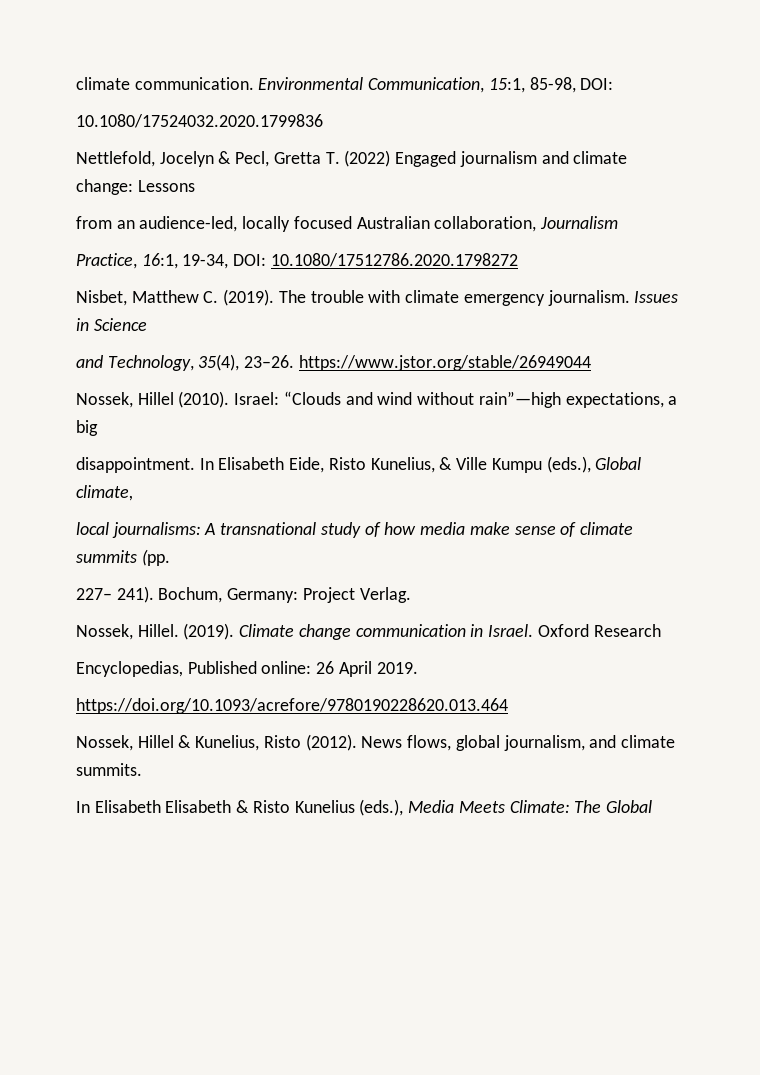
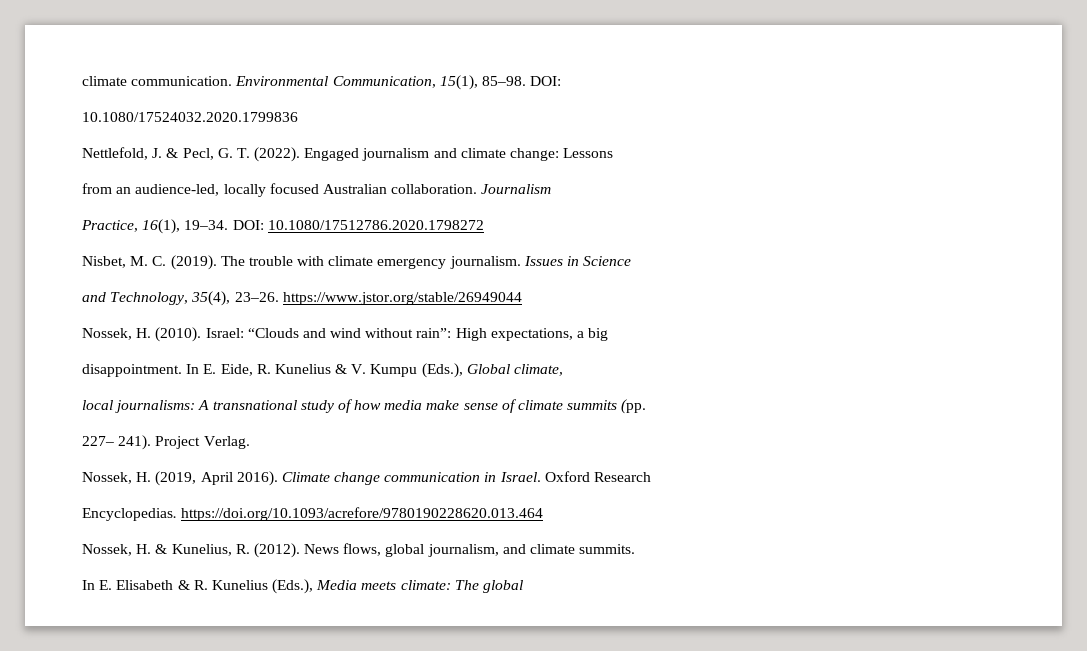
[488,77,576,93] 15:1, 85-98, -> [439,75,526,90] 15(1), 85–98.
[159,151,214,167] Jocelyn -> [152,148,163,158] J.
[273,150,391,167] Gretta T. (2022) -> [217,147,301,162] G. T. (2022).
[434,216,537,232] collaboration, -> [391,184,478,194] collaboration.
[141,253,229,269] 16:1, 19-34, -> [142,219,229,234] 16(1), 19–34.
[131,290,199,303] Matthew -> [130,256,149,266] M.
[137,392,174,405] Hillel -> [136,328,152,338] H.
[478,391,561,408] rain”—high -> [416,328,487,341] rain”: High
[218,456,591,473] Elisabeth Eide, Risto Kunelius, & Ville Kumpu (eds.), -> [203,363,463,378] E. Eide, R. Kunelius & V. Kumpu (Eds.),
[158,587,299,603] Bochum, Germany: -> (152, 442) none
[137,623,235,640] Hillel. (2019). -> [136,471,278,486] H. (2019, April 2016).
[76,661,418,677] Encyclopedias, Published online: 26 April 2019. // -> [82,508,177,521] Encyclopedias.
[137,735,174,748] Hillel -> [136,544,152,554] H.
[263,735,301,748] Risto -> [235,544,250,554] R.
[94,800,161,813] Elisabeth -> [99,580,113,590] E.
[252,799,652,816] Risto Kunelius (eds.), Media Meets Climate: The Global -> [193,579,524,594] R. Kunelius (Eds.), Media meets climate: The global

